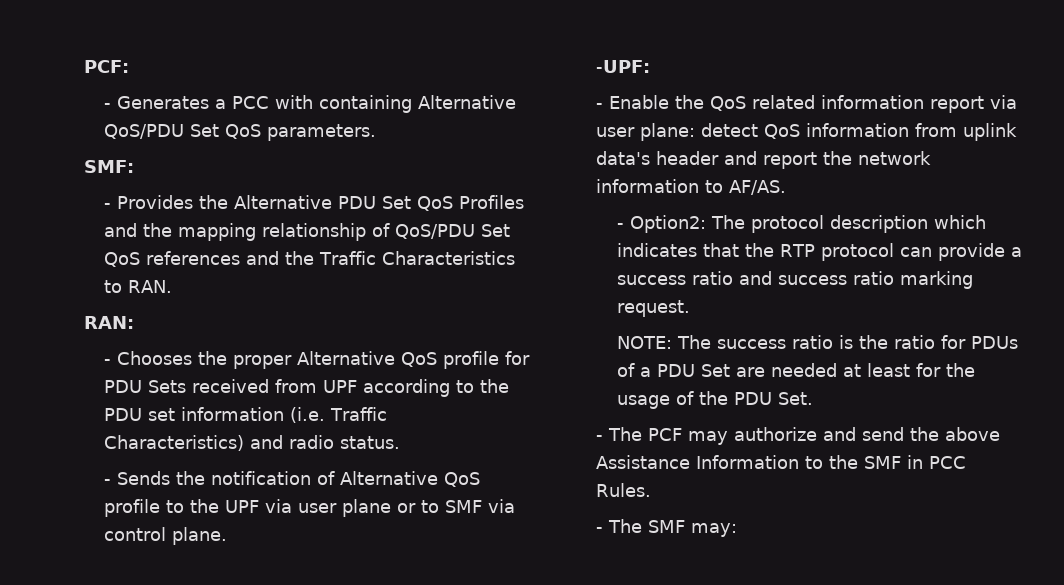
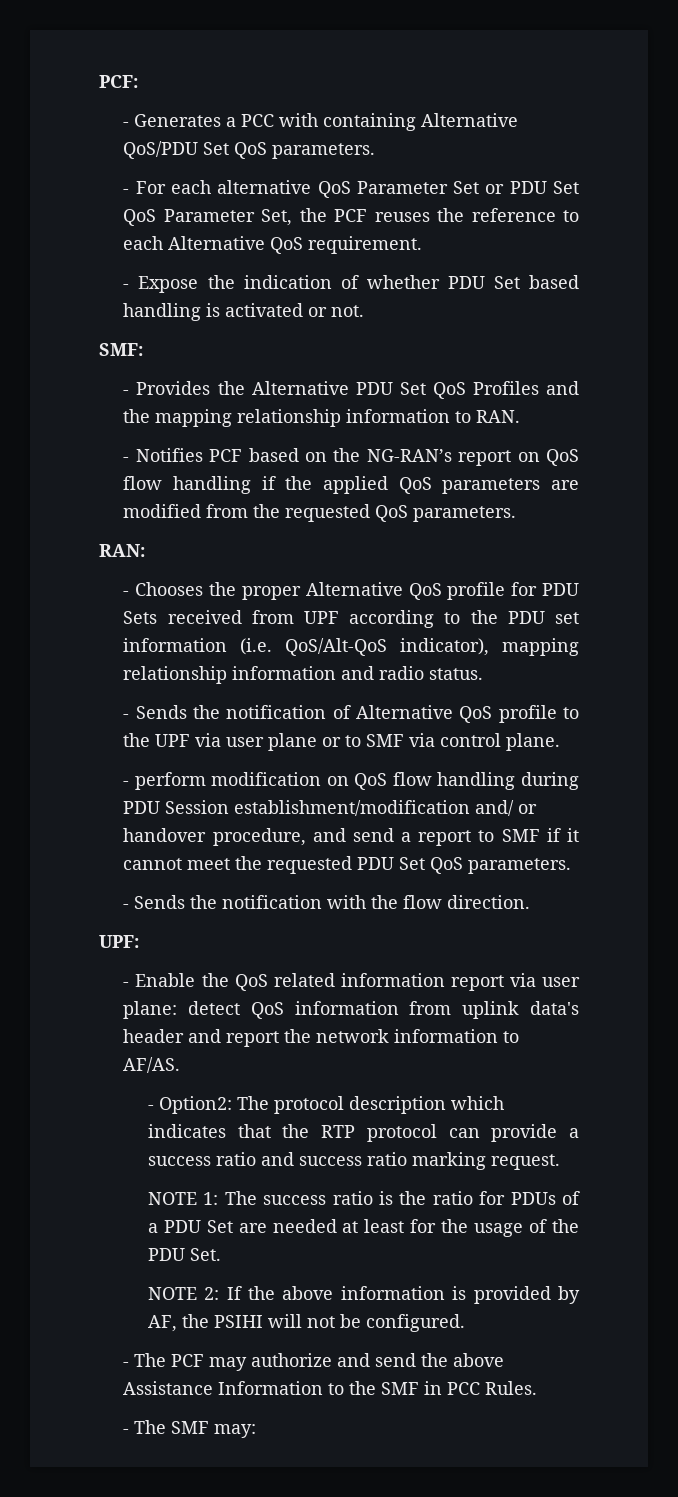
(377, 132) none -> [123,180,579,198] [123,208,579,226] [123,236,423,254] [123,275,579,293] [123,303,365,321] // - For each alternative QoS Parameter Set or PDU Set QoS Parameter Set, the PCF reuses the reference to each Alternative QoS requirement. // - Expose the indication of whether PDU Set based handling is activated or not.
[372,223,511,239] [104,251,516,267] [104,280,173,293] of QoS/PDU Set QoS references and the Traffic Characteristics to RAN. -> [346,409,521,423] [123,448,579,466] [123,476,579,494] [123,504,517,522] information to RAN. // - Notifies PCF based on the NG-RAN’s report on QoS flow handling if the applied QoS parameters are modified from the requested QoS parameters.
[330,407,388,421] [104,435,245,451] Traffic Characteristics) -> [285,638,579,656] [123,666,337,684] QoS/Alt-QoS indicator), mapping relationship information
[596,60,651,73] -UPF: -> [123,772,579,790] [123,800,538,816] [123,828,579,846] [123,856,572,874] [123,895,531,909] [99,935,139,948] - perform modification on QoS flow handling during PDU Session establishment/modification and/ or handover procedure, and send a report to SMF if it cannot meet the requested PDU Set QoS parameters. // - Sends the notification with the flow direction. // UPF:
[616,336,672,349] NOTE: -> [147,1192,219,1205] NOTE 1:
(813, 398) none -> [147,1286,580,1304] [147,1314,465,1332] // NOTE 2: If the above information is provided by AF, the PSIHI will not be configured.

